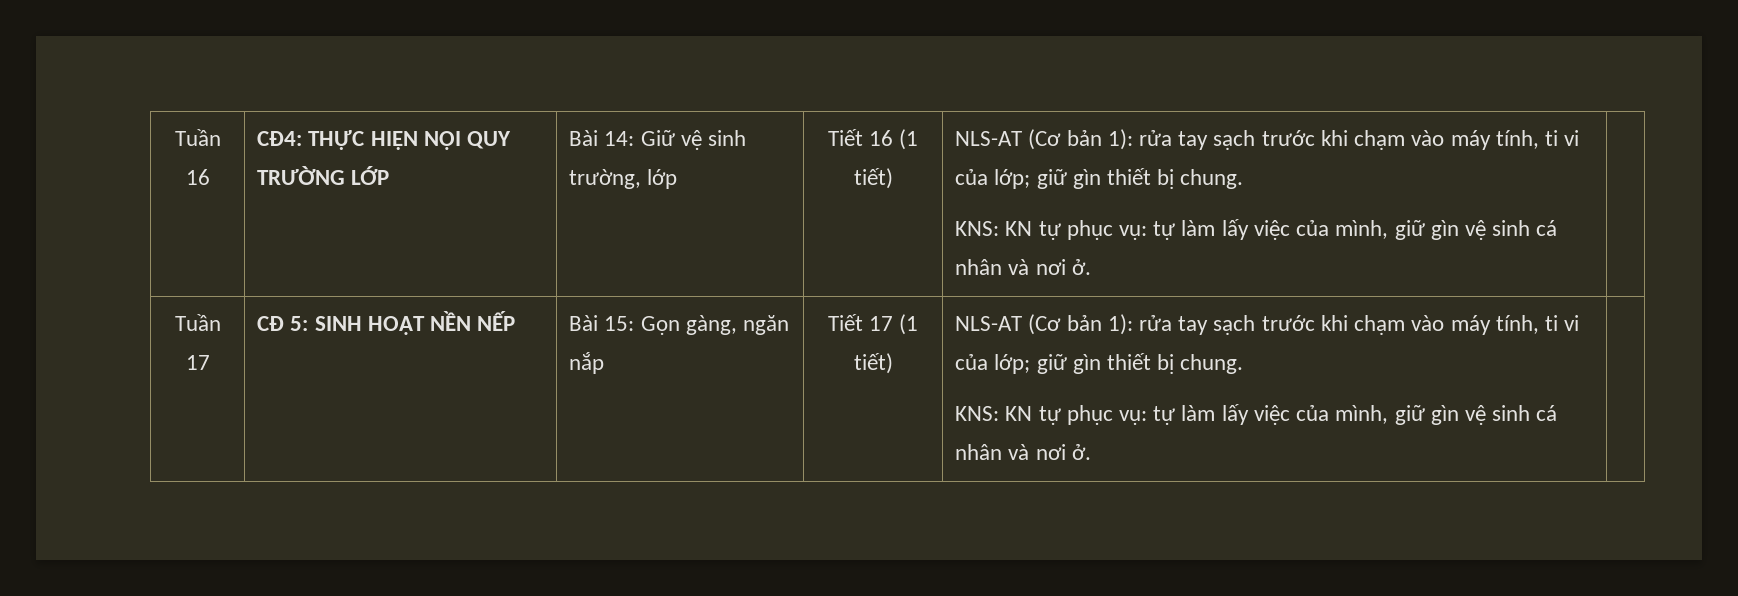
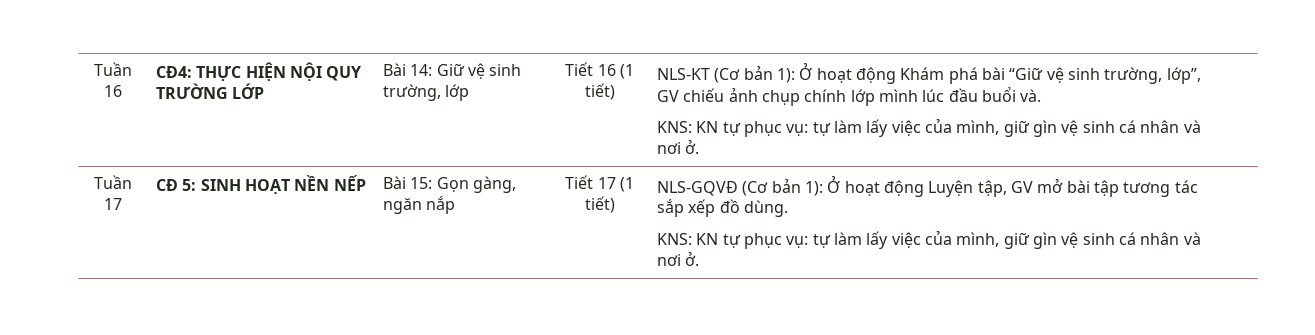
[955,129,1580,150] [955,168,1244,189] NLS-AT (Cơ bản 1): rửa tay sạch trước khi chạm vào máy tính, ti vi của lớp; giữ gìn thiết bị chung. -> [657,62,1201,84] [657,86,1042,106] NLS-KT (Cơ bản 1): Ở hoạt động Khám phá bài “Giữ vệ sinh trường, lớp”, GV chiếu ảnh chụp chính lớp mình lúc đầu buổi và.
[955,314,1580,335] [955,353,1244,374] NLS-AT (Cơ bản 1): rửa tay sạch trước khi chạm vào máy tính, ti vi của lớp; giữ gìn thiết bị chung. -> [657,175,1198,197] [657,199,789,217] NLS-GQVĐ (Cơ bản 1): Ở hoạt động Luyện tập, GV mở bài tập tương tác sắp xếp đồ dùng.

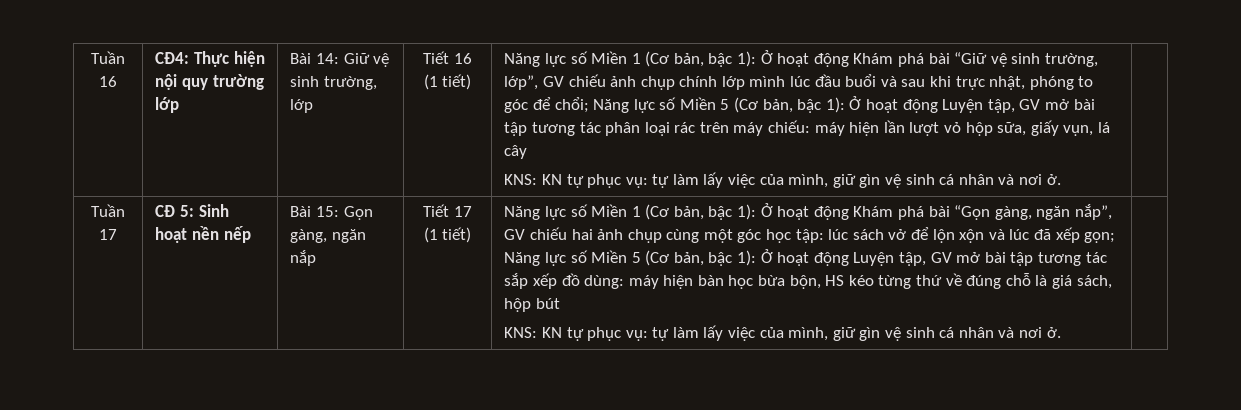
[196,62,362,81] [156,83,265,99] THỰC HIỆN NỘI QUY TRƯỜNG LỚP -> [193,51,265,67] [155,74,264,90] [155,97,180,113] Thực hiện nội quy trường lớp
[657,65,773,83] NLS-KT (Cơ bản -> [504,51,733,67] Năng lực số Miền 1 (Cơ bản, bậc
[1020,89,1042,102] và. -> [880,76,1094,90] [504,96,1095,113] [504,120,1110,136] [504,145,528,159] và sau khi trực nhật, phóng to góc để chổi; Năng lực số Miền 5 (Cơ bản, bậc 1): Ở hoạt động Luyện tập, GV mở bài tập tương tác phân loại rác trên máy chiếu: máy hiện lần lượt vỏ hộp sữa, giấy vụn, lá cây
[200,175,366,194] SINH HOẠT NỀN NẾP -> [198,204,229,217] [155,226,251,243] Sinh hoạt nền nếp
[657,178,801,196] NLS-GQVĐ (Cơ bản -> [504,203,1112,220] [504,227,1116,243] [504,250,733,266] Năng lực số Miền 1 (Cơ bản, bậc 1): Ở hoạt động Khám phá bài “Gọn gàng, ngăn nắp”, GV chiếu hai ảnh chụp cùng một góc học tập: lúc sách vở để lộn xộn và lúc đã xếp gọn; Năng lực số Miền 5 (Cơ bản, bậc
[744,200,789,217] dùng. -> [584,273,1112,289] [504,298,560,312] dùng: máy hiện bàn học bừa bộn, HS kéo từng thứ về đúng chỗ là giá sách, hộp bút

